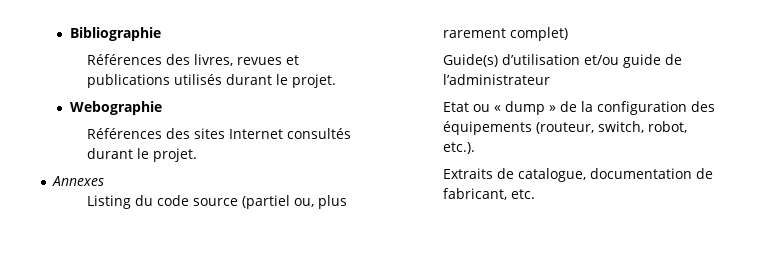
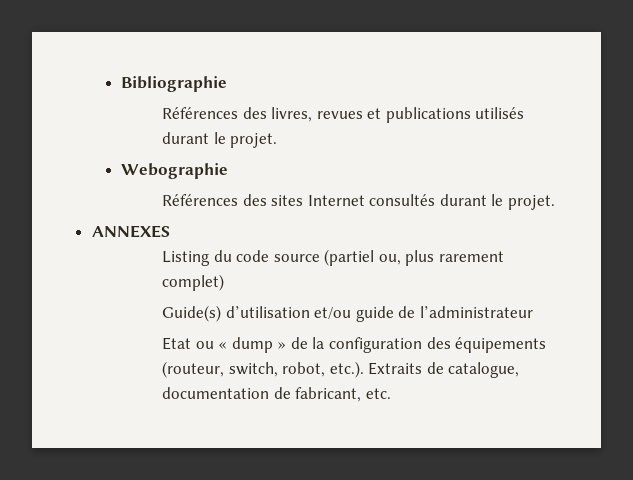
[52,176,105,186] Annexes -> [91,225,170,238] ANNEXES
(476, 148) // -> (364, 369) none

